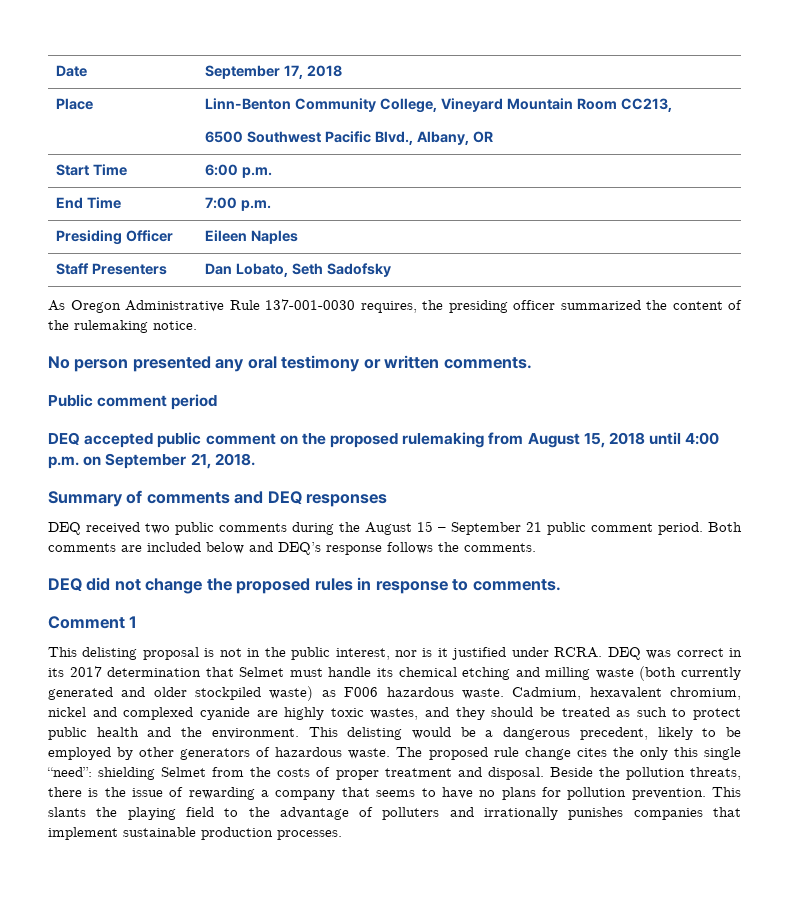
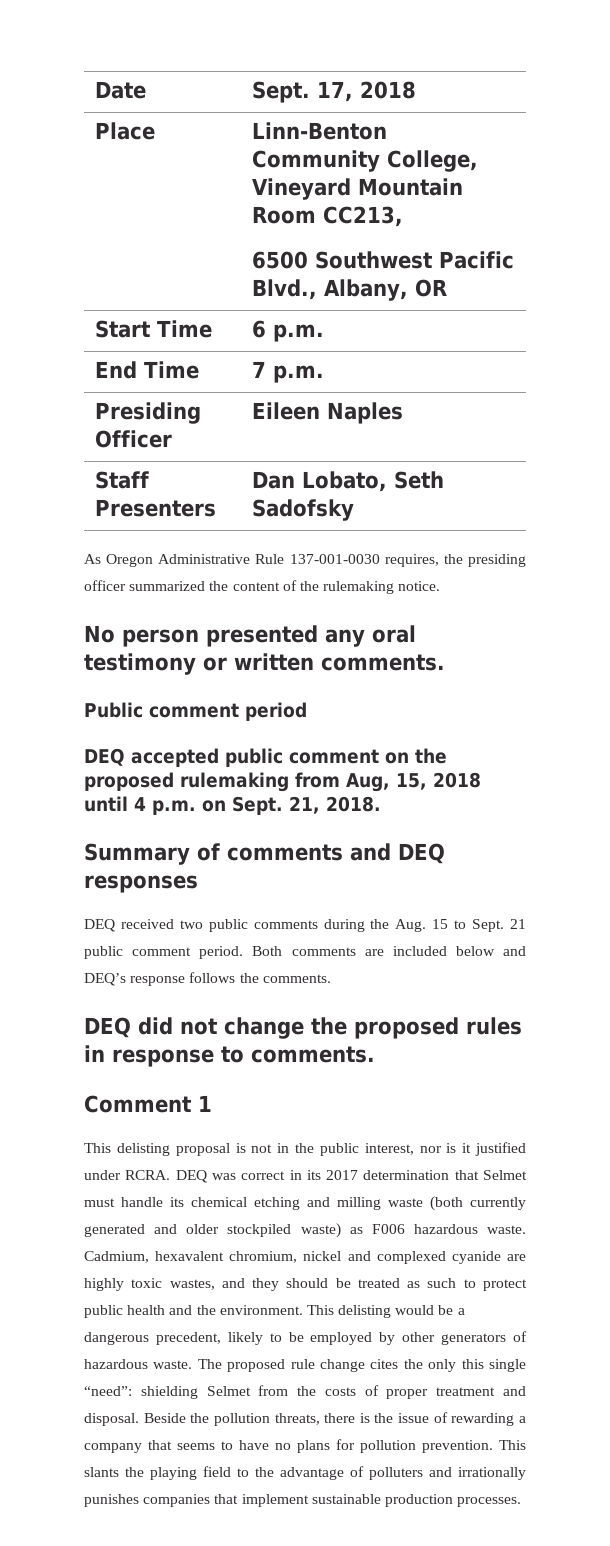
[205,65,281,79] September -> [251,81,310,103] Sept.
[205,164,239,176] 6:00 -> [251,320,266,338] 6
[205,197,238,209] 7:00 -> [251,361,266,378] 7
[527,433,580,448] August -> [346,773,390,792] Aug,
[685,432,720,445] 4:00 -> [134,797,146,811] 4
[105,453,187,469] September -> [232,796,283,815] Sept.
[365,521,521,535] August 15 – September -> [395,919,505,932] Aug. 15 to Sept.

